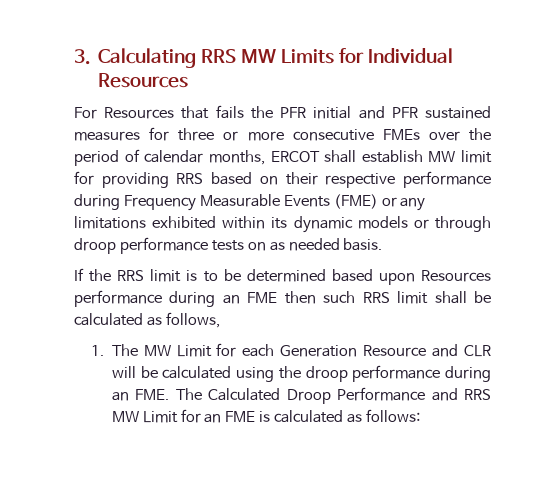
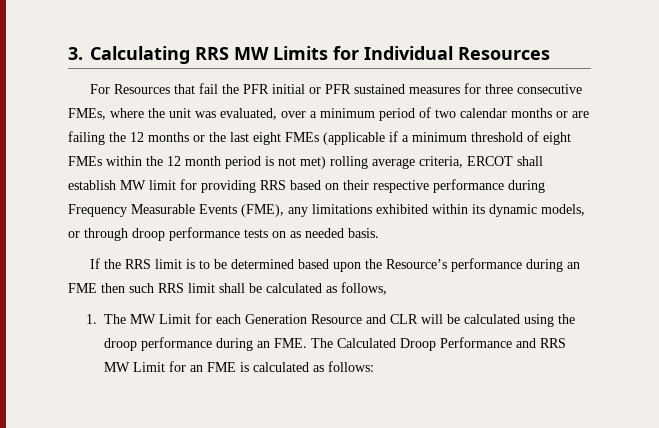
[215,105,244,119] fails -> [199,83,219,94] fail
[358,106,385,119] and -> [309,87,322,94] or
[223,128,491,141] [74,149,265,166] or more consecutive FMEs over the period of calendar months, -> [517,84,583,94] [68,107,589,121] [68,131,571,145] [68,156,463,169] consecutive FMEs, where the unit was evaluated, over a minimum period of two calendar months or are failing the 12 months or the last eight FMEs (applicable if a minimum threshold of eight FMEs within the 12 month period is not met) rolling average criteria,
[333,194,397,209] (FME) or -> [241,204,284,217] (FME),
[357,216,408,229] models -> [541,204,585,216] models,
[421,270,492,282] Resources -> [365,259,448,269] the Resource’s

